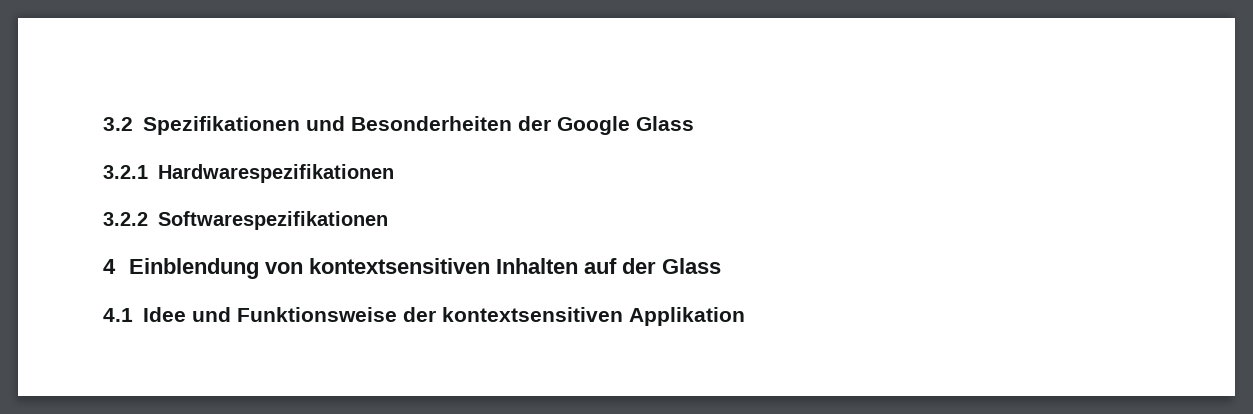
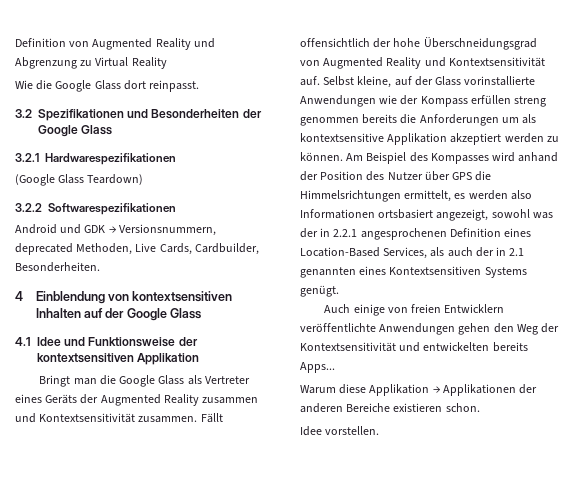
(103, 124) none -> [15,38,215,50] [15,57,167,69] [15,80,200,92] Definition von Augmented Reality und Abgrenzung zu Virtual Reality // Wie die Google Glass dort reinpasst. //
(394, 173) none -> [15,174,144,186] // (Google Glass Teardown)
(388, 220) none -> [15,224,216,236] [15,243,259,255] [15,262,100,272] // Android und GDK → Versionsnummern, deprecated Methoden, Live Cards, Cardbuilder, Besonderheiten.
(656, 266) none -> [126,308,167,321] Google
(745, 316) none -> [39,375,250,387] [15,394,259,406] [15,413,223,423] [300,37,537,50] [300,57,545,69] [300,76,536,88] [300,95,547,107] [300,114,537,126] [300,133,559,145] [300,152,559,164] [300,171,492,181] [300,190,532,202] [300,209,553,221] [300,228,532,240] [300,247,525,259] [300,266,527,278] [300,285,339,297] [324,304,505,316] [300,323,560,335] [300,342,528,352] [300,362,335,373] [300,384,538,396] [300,403,480,413] [300,426,380,436] // Bringt man die Google Glass als Vertreter eines Geräts der Augmented Reality zusammen und Kontextsensitivität zusammen. Fällt offensichtlich der hohe Überschneidungsgrad von Augmented Reality und Kontextsensitivität auf. Selbst kleine, auf der Glass vorinstallierte Anwendungen wie der Kompass erfüllen streng genommen bereits die Anforderungen um als kontextsensitive Applikation akzeptiert werden zu können. Am Beispiel des Kompasses wird anhand der Position des Nutzer über GPS die Himmelsrichtungen ermittelt, es werden also Informationen ortsbasiert angezeigt, sowohl was der in 2.2.1 angesprochenen Definition eines Location-Based Services, als auch der in 2.1 genannten eines Kontextsensitiven Systems genügt. // Auch einige von freien Entwicklern veröffentlichte Anwendungen gehen den Weg der Kontextsensitivität und entwickelten bereits Apps... // Warum diese Applikation → Applikationen der anderen Bereiche existieren schon. // Idee vorstellen.

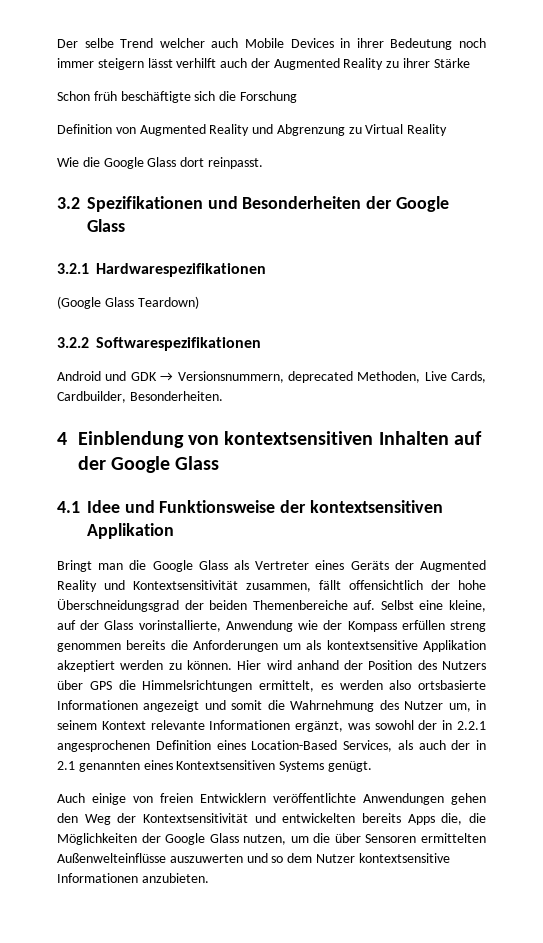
(15, 42) none -> [57,38,487,50] [57,58,470,70] [57,91,297,103] Der selbe Trend welcher auch Mobile Devices in ihrer Bedeutung noch immer steigern lässt verhilft auch der Augmented Reality zu ihrer Stärke // Schon früh beschäftigte sich die Forschung //
[202,397,259,404] [15,413,223,423] zusammen und Kontextsensitivität zusammen. Fällt -> [104,580,341,592] und Kontextsensitivität zusammen, fällt
[300,57,545,69] von Augmented Reality und Kontextsensitivität -> [184,600,348,610] der beiden Themenbereiche
(355, 81) none -> [419,600,444,610] eine
[464,76,536,86] [300,95,376,107] vorinstallierte Anwendungen -> [138,620,293,632] vorinstallierte, Anwendung
[346,152,489,164] Am Beispiel des Kompasses -> [237,660,262,670] Hier
[387,172,423,180] Nutzer -> [442,661,487,670] Nutzers
[300,209,553,221] Informationen ortsbasiert angezeigt, sowohl was -> [418,680,486,690] [57,700,487,712] [57,720,414,732] ortsbasierte Informationen angezeigt und somit die Wahrnehmung des Nutzer um, in seinem Kontext relevante Informationen ergänzt, was sowohl
[300,362,335,373] [300,384,538,396] [300,403,480,413] [300,426,380,436] Apps... // Warum diese Applikation → Applikationen der anderen Bereiche existieren schon. // Idee vorstellen. -> [407,813,487,825] [57,833,486,845] [57,853,450,863] [57,873,209,883] Apps die, die Möglichkeiten der Google Glass nutzen, um die über Sensoren ermittelten Außenwelteinflüsse auszuwerten und so dem Nutzer kontextsensitive Informationen anzubieten.

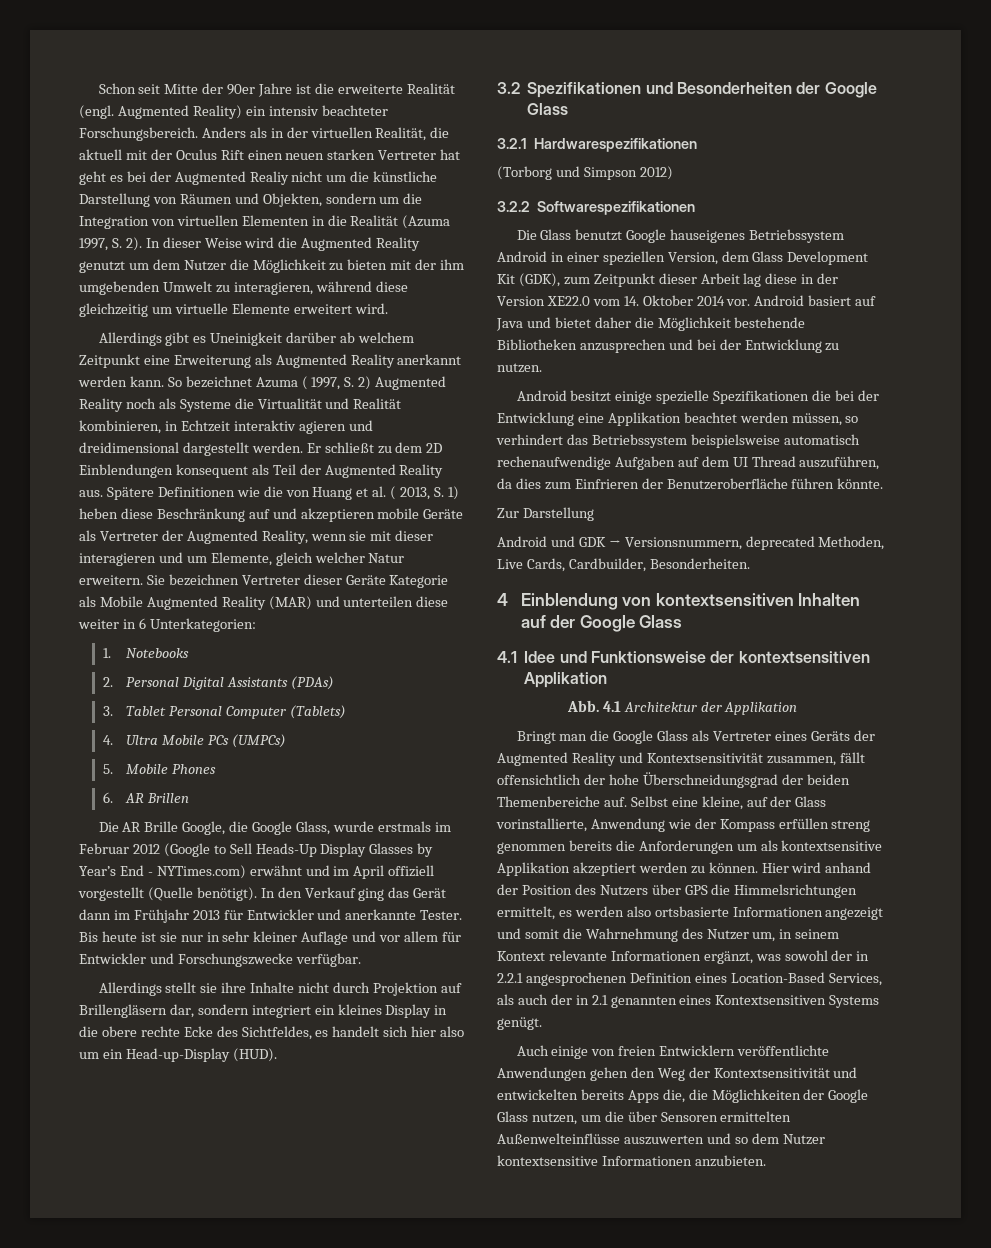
[57,38,487,50] [57,58,470,70] [57,91,297,103] [57,124,448,136] [57,157,263,169] Der selbe Trend welcher auch Mobile Devices in ihrer Bedeutung noch immer steigern lässt verhilft auch der Augmented Reality zu ihrer Stärke // Schon früh beschäftigte sich die Forschung // Definition von Augmented Reality und Abgrenzung zu Virtual Reality // Wie die Google Glass dort reinpasst. -> [98,83,455,97] [79,105,388,119] [79,127,450,141] [79,149,461,160] [79,171,438,185] [79,193,423,207] [79,215,451,229] [79,237,421,251] [79,259,465,273] [79,281,408,295] [79,303,388,317] [98,332,415,346] [79,354,462,368] [78,376,447,390] [79,398,402,412] [79,420,373,434] [79,442,443,456] [79,464,444,478] [79,486,459,500] [79,508,464,522] [79,530,434,544] [79,552,405,566] [79,574,449,588] [79,596,449,610] [78,618,256,632] [102,648,190,658] [102,676,334,690] [102,705,346,719] [102,734,286,748] [102,764,217,774] [102,792,190,803] [98,821,451,835] [79,843,434,857] [79,865,435,879] [78,887,447,901] [79,909,463,923] [79,931,461,945] [79,953,361,967] [98,982,462,996] [79,1004,448,1018] [79,1026,465,1040] [79,1048,277,1062] Schon seit Mitte der 90er Jahre ist die erweiterte Realität (engl. Augmented Reality) ein intensiv beachteter Forschungsbereich. Anders als in der virtuellen Realität, die aktuell mit der Oculus Rift einen neuen starken Vertreter hat geht es bei der Augmented Realiy nicht um die künstliche Darstellung von Räumen und Objekten, sondern um die Integration von virtuellen Elementen in die Realität (Azuma 1997, S. 2). In dieser Weise wird die Augmented Reality genutzt um dem Nutzer die Möglichkeit zu bieten mit der ihm umgebenden Umwelt zu interagieren, während diese gleichzeitig um virtuelle Elemente erweitert wird. // Allerdings gibt es Uneinigkeit darüber ab welchem Zeitpunkt eine Erweiterung als Augmented Reality anerkannt werden kann. So bezeichnet Azuma ( 1997, S. 2) Augmented Reality noch als Systeme die Virtualität und Realität kombinieren, in Echtzeit interaktiv agieren und dreidimensional dargestellt werden. Er schließt zu dem 2D Einblendungen konsequent als Teil der Augmented Reality aus. Spätere Definitionen wie die von Huang et al. ( 2013, S. 1) heben diese Beschränkung auf und akzeptieren mobile Geräte als Vertreter der Augmented Reality, wenn sie mit dieser interagieren und um Elemente, gleich welcher Natur erweitern. Sie bezeichnen Vertreter dieser Geräte Kategorie als Mobile Augmented Reality (MAR) und unterteilen diese weiter in 6 Unterkategorien: // 1. Notebooks // 2. Personal Digital Assistants (PDAs) // 3. Tablet Personal Computer (Tablets) // 4. Ultra Mobile PCs (UMPCs) // 5. Mobile Phones // 6. AR Brillen // Die AR Brille Google, die Google Glass, wurde erstmals im Februar 2012 (Google to Sell Heads-Up Display Glasses by Year’s End - NYTimes.com) erwähnt und im April offiziell vorgestellt (Quelle benötigt). In den Verkauf ging das Gerät dann im Frühjahr 2013 für Entwickler und anerkannte Tester. Bis heute ist sie nur in sehr kleiner Auflage und vor allem für Entwickler und Forschungszwecke verfügbar. // Allerdings stellt sie ihre Inhalte nicht durch Projektion auf Brillengläsern dar, sondern integriert ein kleines Display in die obere rechte Ecke des Sichtfeldes, es handelt sich hier also um ein Head-up-Display (HUD).
[57,296,199,309] [57,337,261,351] (Google Glass Teardown) // 3.2.2 Softwarespezifikationen -> [497,166,673,180] [497,201,696,215] [516,229,845,243] [497,251,869,265] [497,273,839,287] [497,295,877,306] [496,317,806,331] [497,339,840,353] [497,363,542,373] [516,390,879,404] [497,412,859,426] [496,434,860,448] [497,456,880,470] [497,478,884,490] [497,507,594,521] (Torborg und Simpson 2012) // 3.2.2 Softwarespezifikationen // Die Glass benutzt Google hauseigenes Betriebssystem Android in einer speziellen Version, dem Glass Development Kit (GDK), zum Zeitpunkt dieser Arbeit lag diese in der Version XE22.0 vom 14. Oktober 2014 vor. Android basiert auf Java und bietet daher die Möglichkeit bestehende Bibliotheken anzusprechen und bei der Entwicklung zu nutzen. // Android besitzt einige spezielle Spezifikationen die bei der Entwicklung eine Applikation beachtet werden müssen, so verhindert das Betriebssystem beispielsweise automatisch rechenaufwendige Aufgaben auf dem UI Thread auszuführen, da dies zum Einfrieren der Benutzeroberfläche führen könnte. // Zur Darstellung
(174, 531) none -> [566,700,798,715] // Abb. 4.1 Architektur der Applikation

